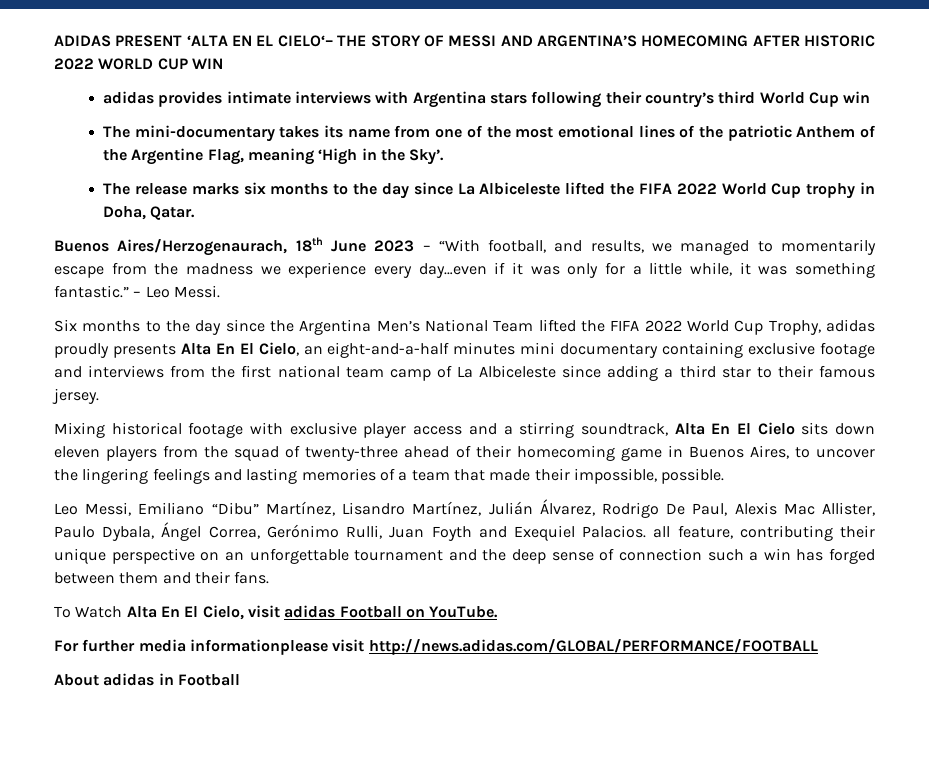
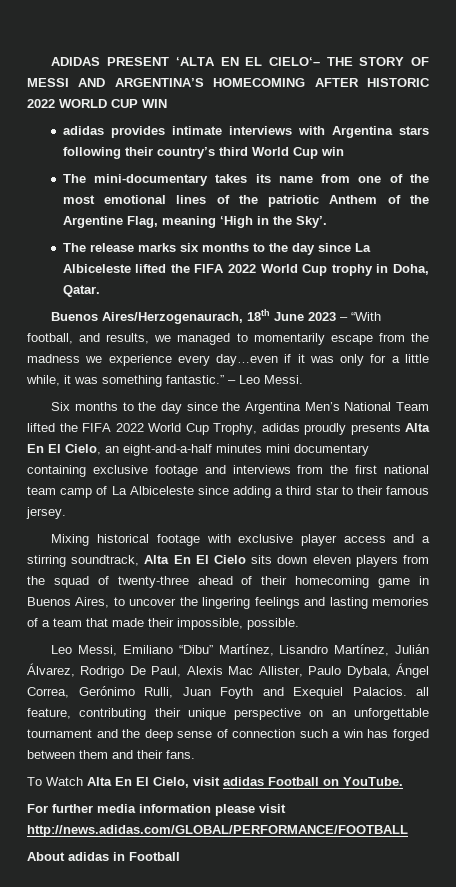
[189,639,328,655] informationplease -> [139,804,255,816] information please

